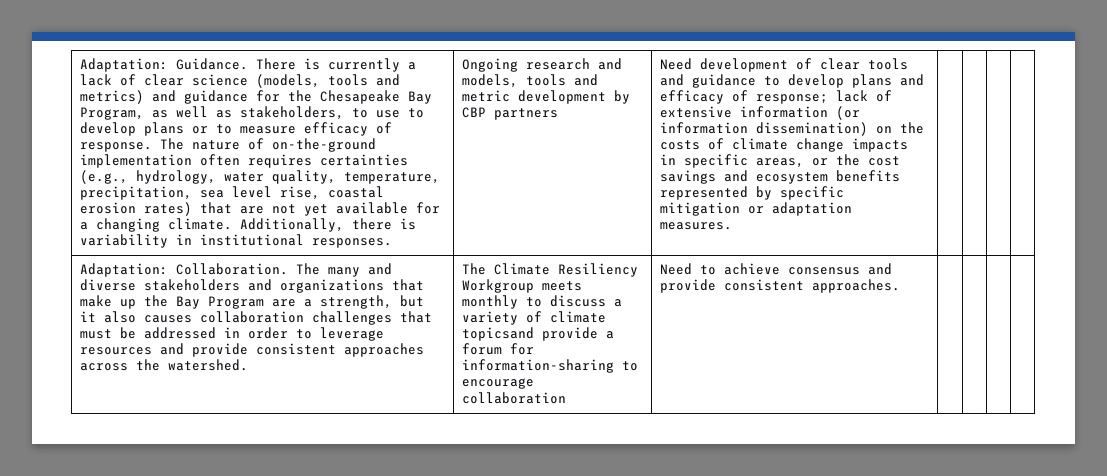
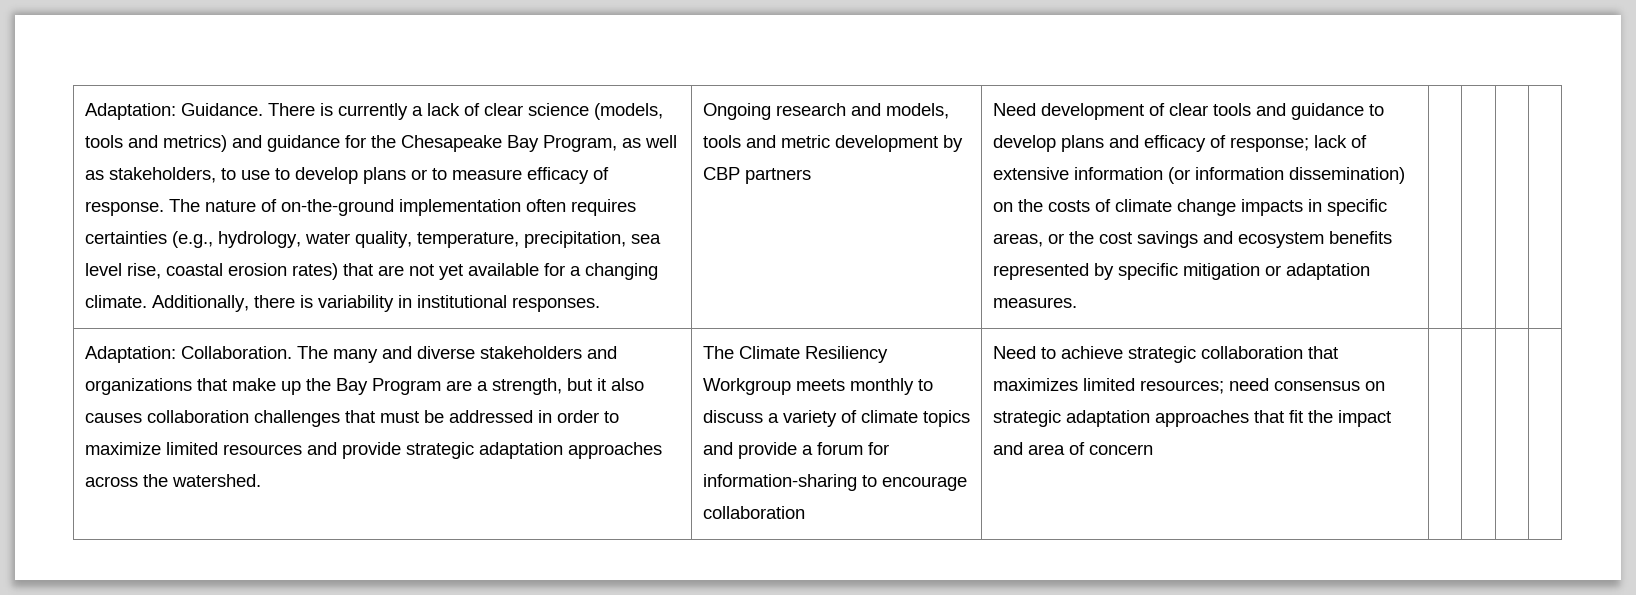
[319,327,384,341] leverage -> [84,442,218,455] maximize limited
[255,343,336,355] consistent -> [405,442,563,459] strategic adaptation
[461,327,534,341] topicsand -> [922,410,970,427] [702,442,733,455] topics and
[787,263,892,275] [659,279,900,293] consensus and provide consistent approaches. -> [1127,346,1338,363] [992,378,1385,394] [992,410,1391,427] [992,442,1153,455] strategic collaboration that maximizes limited resources; need consensus on strategic adaptation approaches that fit the impact and area of concern

